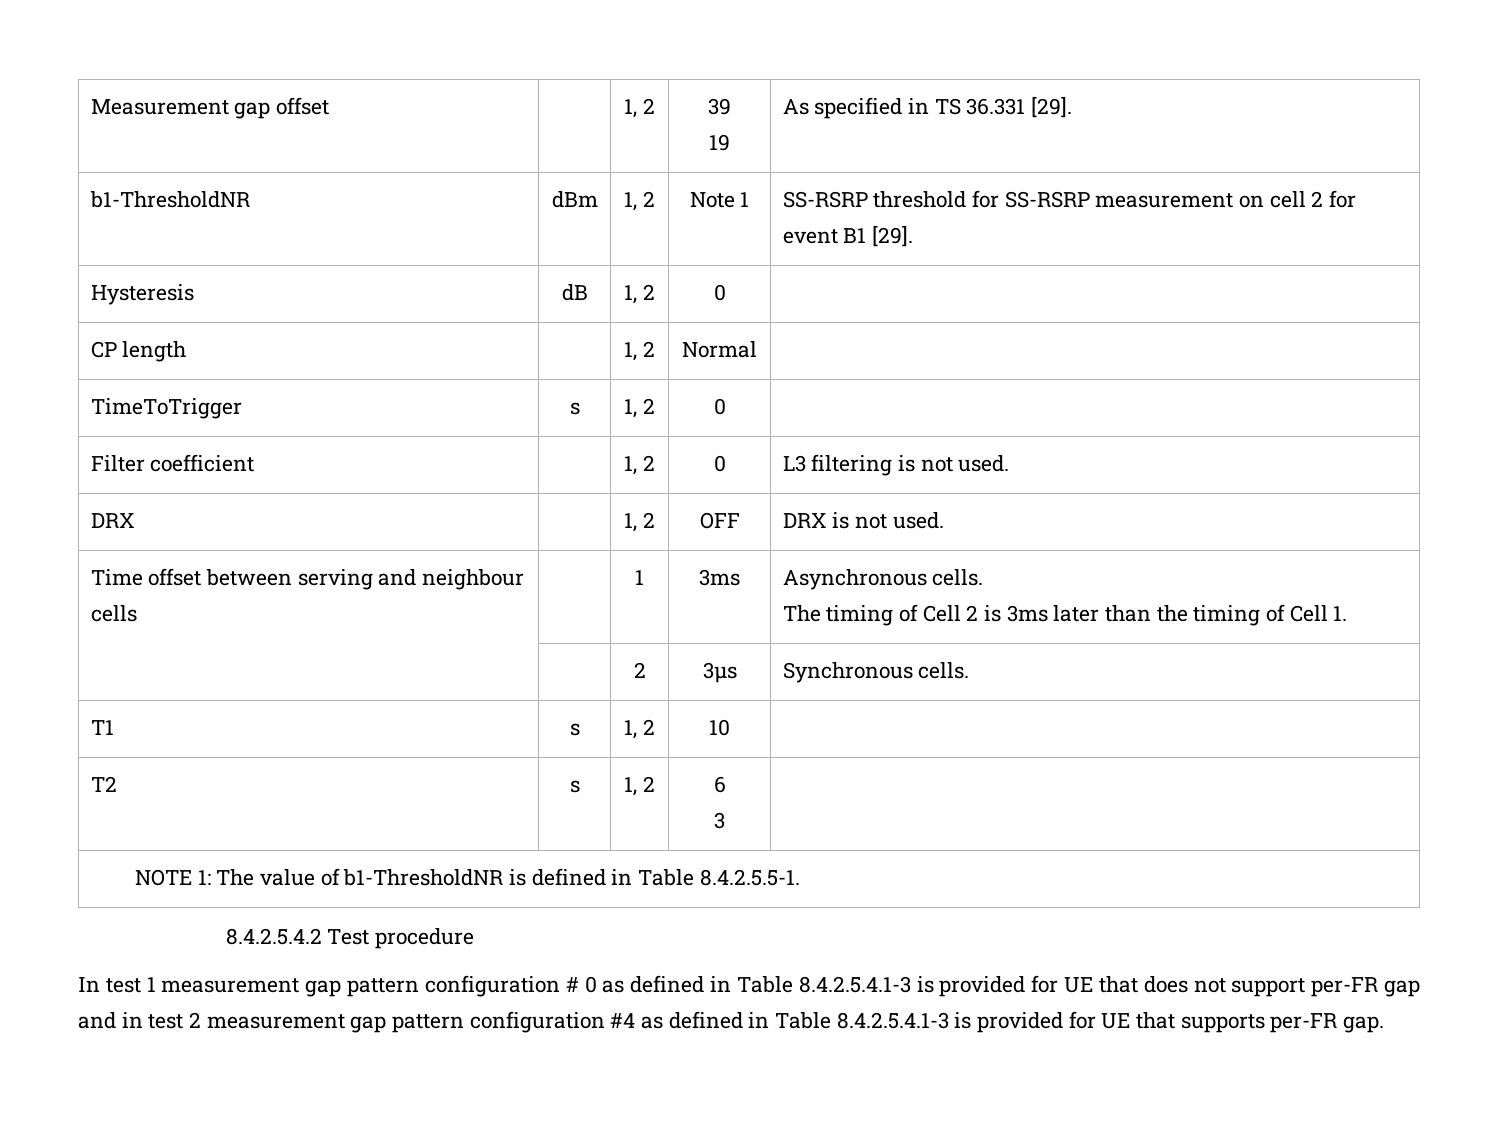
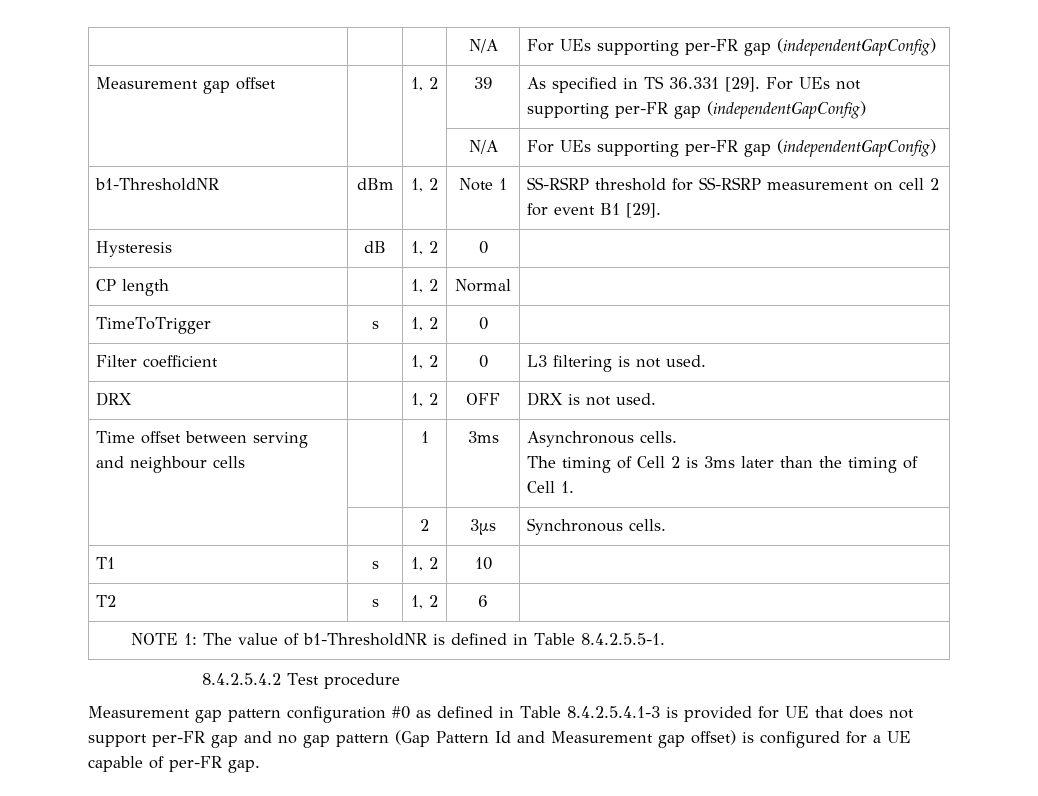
(90, 107) none -> [468,39,498,53] [527,38,937,56] | | | N/A | For UEs supporting per-FR gap (independentGapConfig) //
[709,134,730,151] // 19 -> (492, 83) none
(1072, 107) none -> [766,77,862,90] [527,101,867,119] [468,140,498,154] [527,139,937,157] For UEs not supporting per-FR gap (independentGapConfig) // | | | N/A | For UEs supporting per-FR gap (independentGapConfig)
[714,812,725,829] // 3 -> (488, 601) none
[78,975,597,997] In test 1 measurement gap pattern configuration # 0 -> [88,706,410,723] Measurement gap pattern configuration #0
[121,1011,1265,1033] in test 2 measurement gap pattern configuration #4 as defined in Table 8.4.2.5.4.1-3 is provided for UE that supports -> [278,730,911,748] [88,756,164,772] no gap pattern (Gap Pattern Id and Measurement gap offset) is configured for a UE capable of

